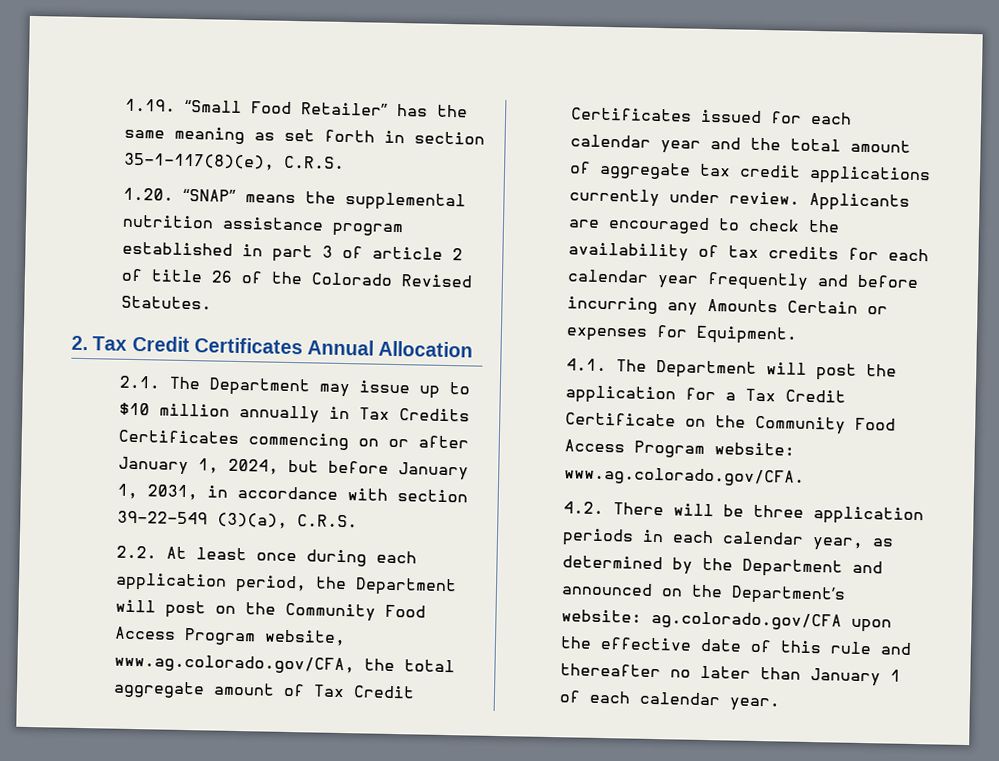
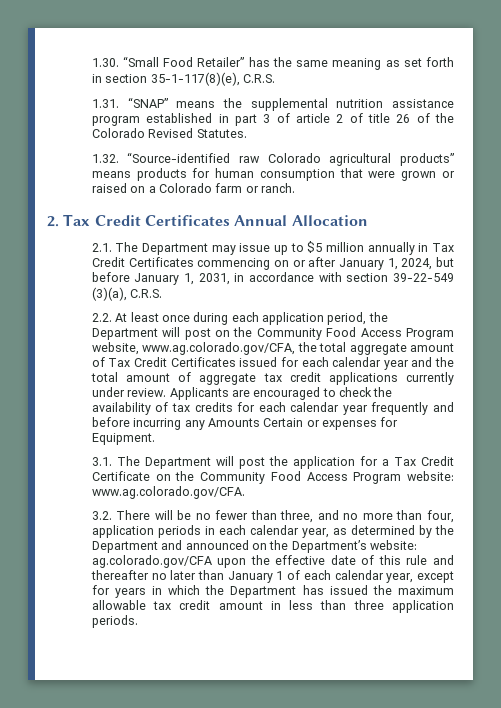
[125,98,177,112] 1.19. -> [91,58,119,67] 1.30.
[123,187,175,201] 1.20. -> [91,99,119,108] 1.31.
(213, 302) none -> [91,152,455,166] [91,168,456,181] [91,183,296,193] // 1.32. “Source-identified raw Colorado agricultural products” means products for human consumption that were grown or raised on a Colorado farm or ranch.
[119,402,151,416] $10 -> [307,241,323,253] $5
[399,408,471,422] Credits -> [91,257,125,267] Credit
[566,358,608,372] 4.1. -> [91,457,112,466] 3.1.
[563,501,605,515] 4.2. -> [91,511,112,520] 3.2.
[753,504,805,518] three -> [195,510,454,523] no fewer than three, and no more than four,
[729,697,781,712] year. -> [386,571,454,583] [91,585,455,598] [91,600,455,613] [91,615,138,628] year, except for years in which the Department has issued the maximum allowable tax credit amount in less than three application periods.

